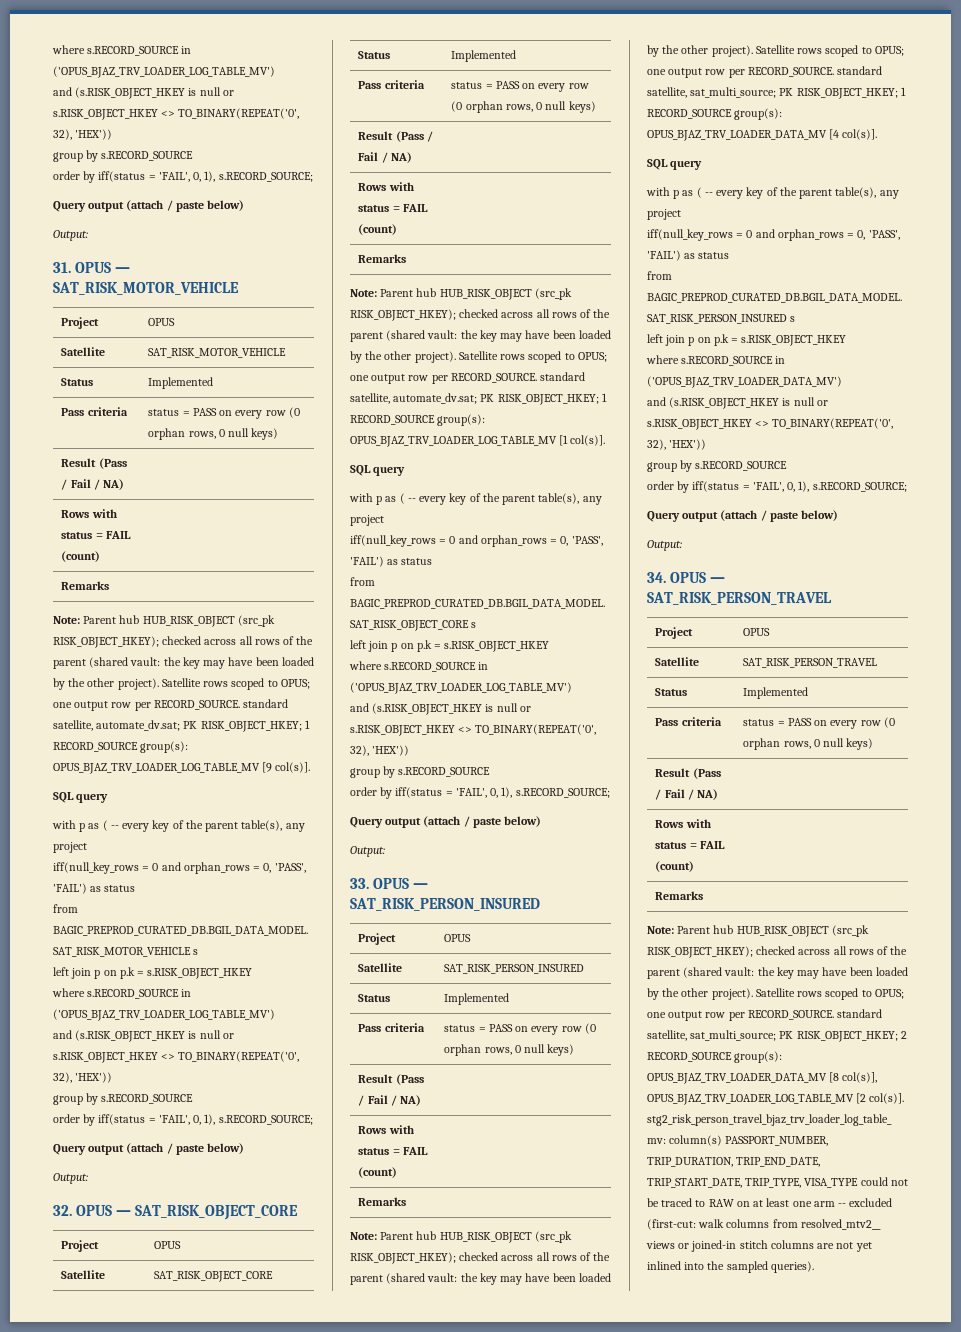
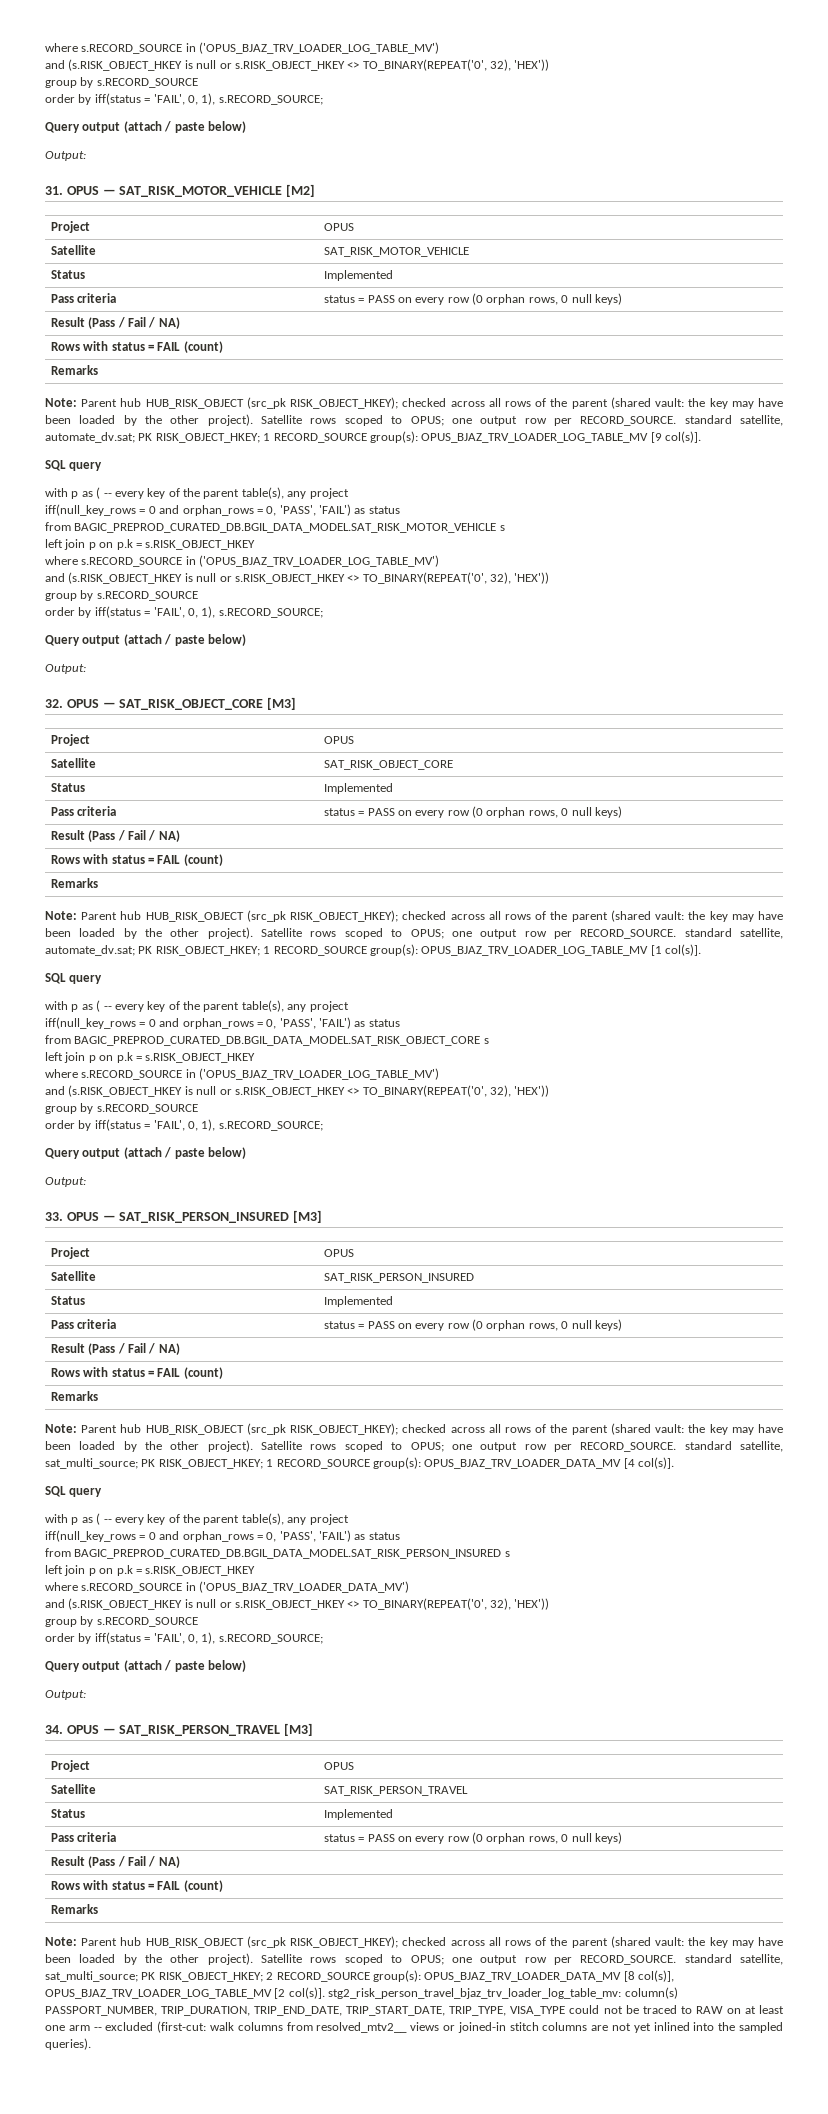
(239, 288) none -> [286,184,316,197] [M2]
(299, 1212) none -> [267,697,297,710] [M3]
(540, 904) none -> [293,1210,323,1223] [M3]
(832, 598) none -> [284,1723,314,1736] [M3]

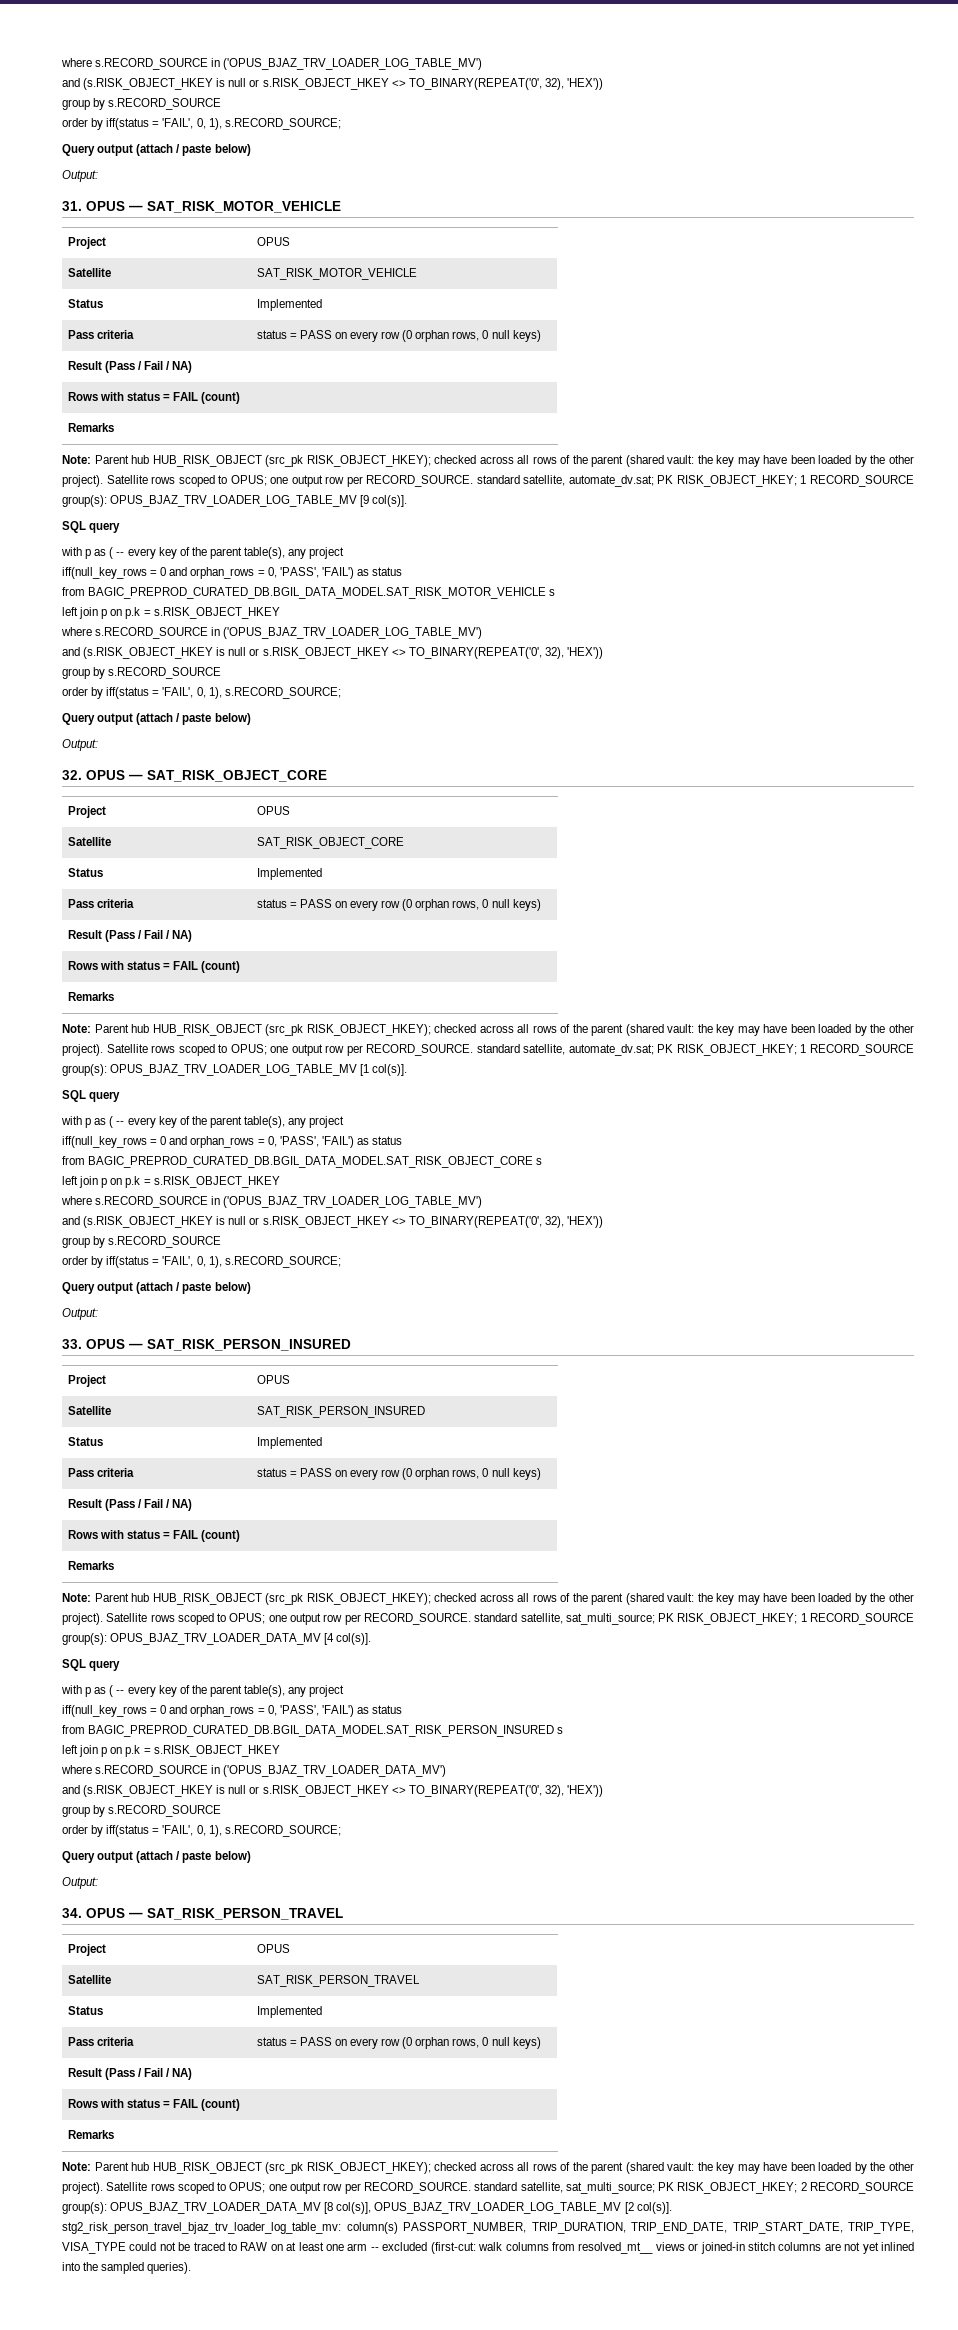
[286,184,316,197] [M2] -> (341, 207) none
[267,697,297,710] [M3] -> (327, 776) none
[293,1210,323,1223] [M3] -> (351, 1345) none
[284,1723,314,1736] [M3] -> (343, 1914) none
[316,2022,408,2033] resolved_mtv2__ -> [578,2242,654,2254] resolved_mt__

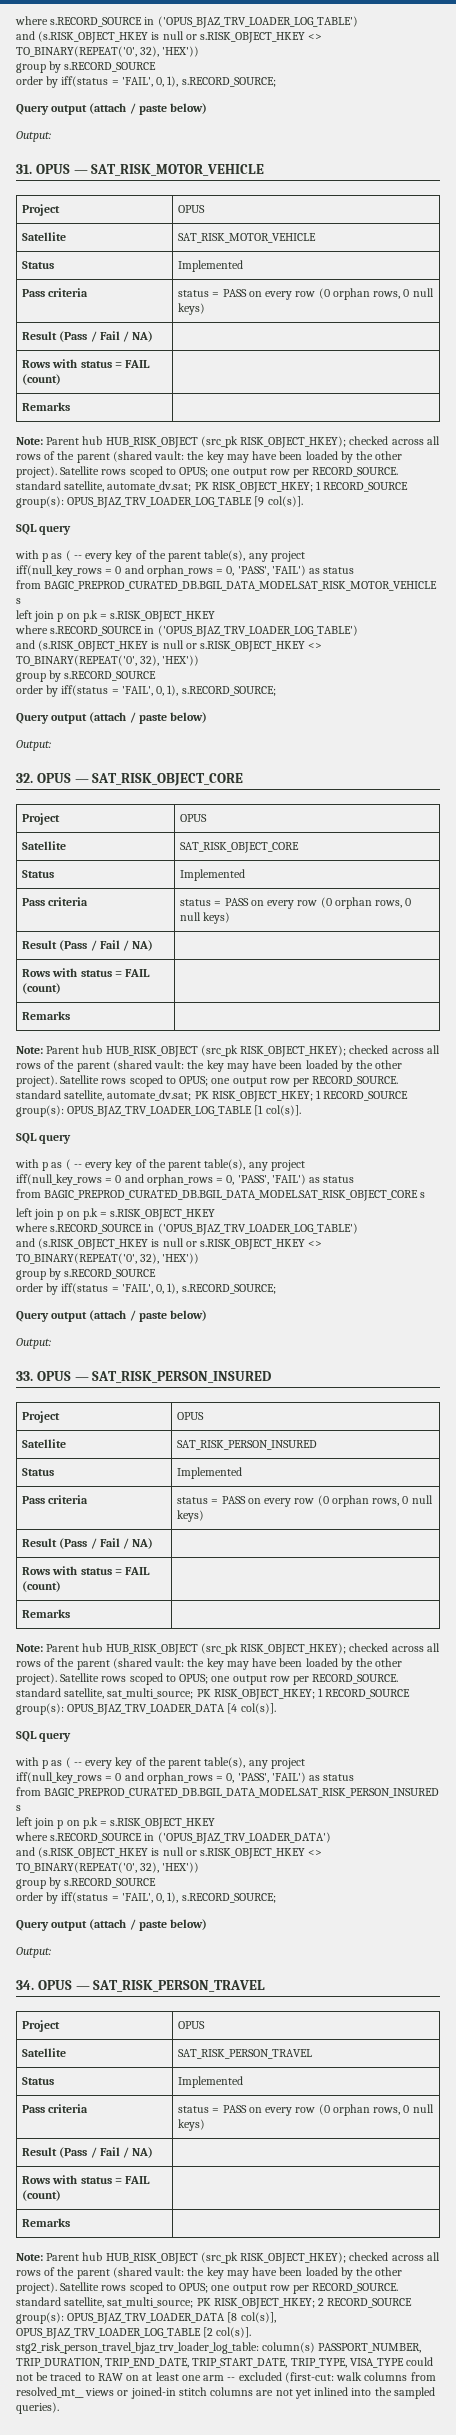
[61,58,483,70] where s.RECORD_SOURCE in ('OPUS_BJAZ_TRV_LOADER_LOG_TABLE_MV') -> [15,16,358,28] where s.RECORD_SOURCE in ('OPUS_BJAZ_TRV_LOADER_LOG_TABLE')
[110,495,358,507] OPUS_BJAZ_TRV_LOADER_LOG_TABLE_MV -> [67,497,253,508] OPUS_BJAZ_TRV_LOADER_LOG_TABLE
[223,627,483,639] ('OPUS_BJAZ_TRV_LOADER_LOG_TABLE_MV') -> [157,625,358,637] ('OPUS_BJAZ_TRV_LOADER_LOG_TABLE')
[110,1064,358,1076] OPUS_BJAZ_TRV_LOADER_LOG_TABLE_MV -> [67,1106,253,1117] OPUS_BJAZ_TRV_LOADER_LOG_TABLE
[223,1196,483,1208] ('OPUS_BJAZ_TRV_LOADER_LOG_TABLE_MV') -> [157,1223,358,1235] ('OPUS_BJAZ_TRV_LOADER_LOG_TABLE')
[110,1633,322,1645] OPUS_BJAZ_TRV_LOADER_DATA_MV -> [67,1704,226,1715] OPUS_BJAZ_TRV_LOADER_DATA
[223,1765,447,1777] ('OPUS_BJAZ_TRV_LOADER_DATA_MV') -> [157,1832,331,1844] ('OPUS_BJAZ_TRV_LOADER_DATA')
[110,2202,322,2214] OPUS_BJAZ_TRV_LOADER_DATA_MV -> [67,2313,226,2324] OPUS_BJAZ_TRV_LOADER_DATA
[374,2202,622,2214] OPUS_BJAZ_TRV_LOADER_LOG_TABLE_MV -> [16,2328,201,2339] OPUS_BJAZ_TRV_LOADER_LOG_TABLE
[62,2222,341,2234] stg2_risk_person_travel_bjaz_trv_loader_log_table_mv: -> [16,2342,259,2354] stg2_risk_person_travel_bjaz_trv_loader_log_table:

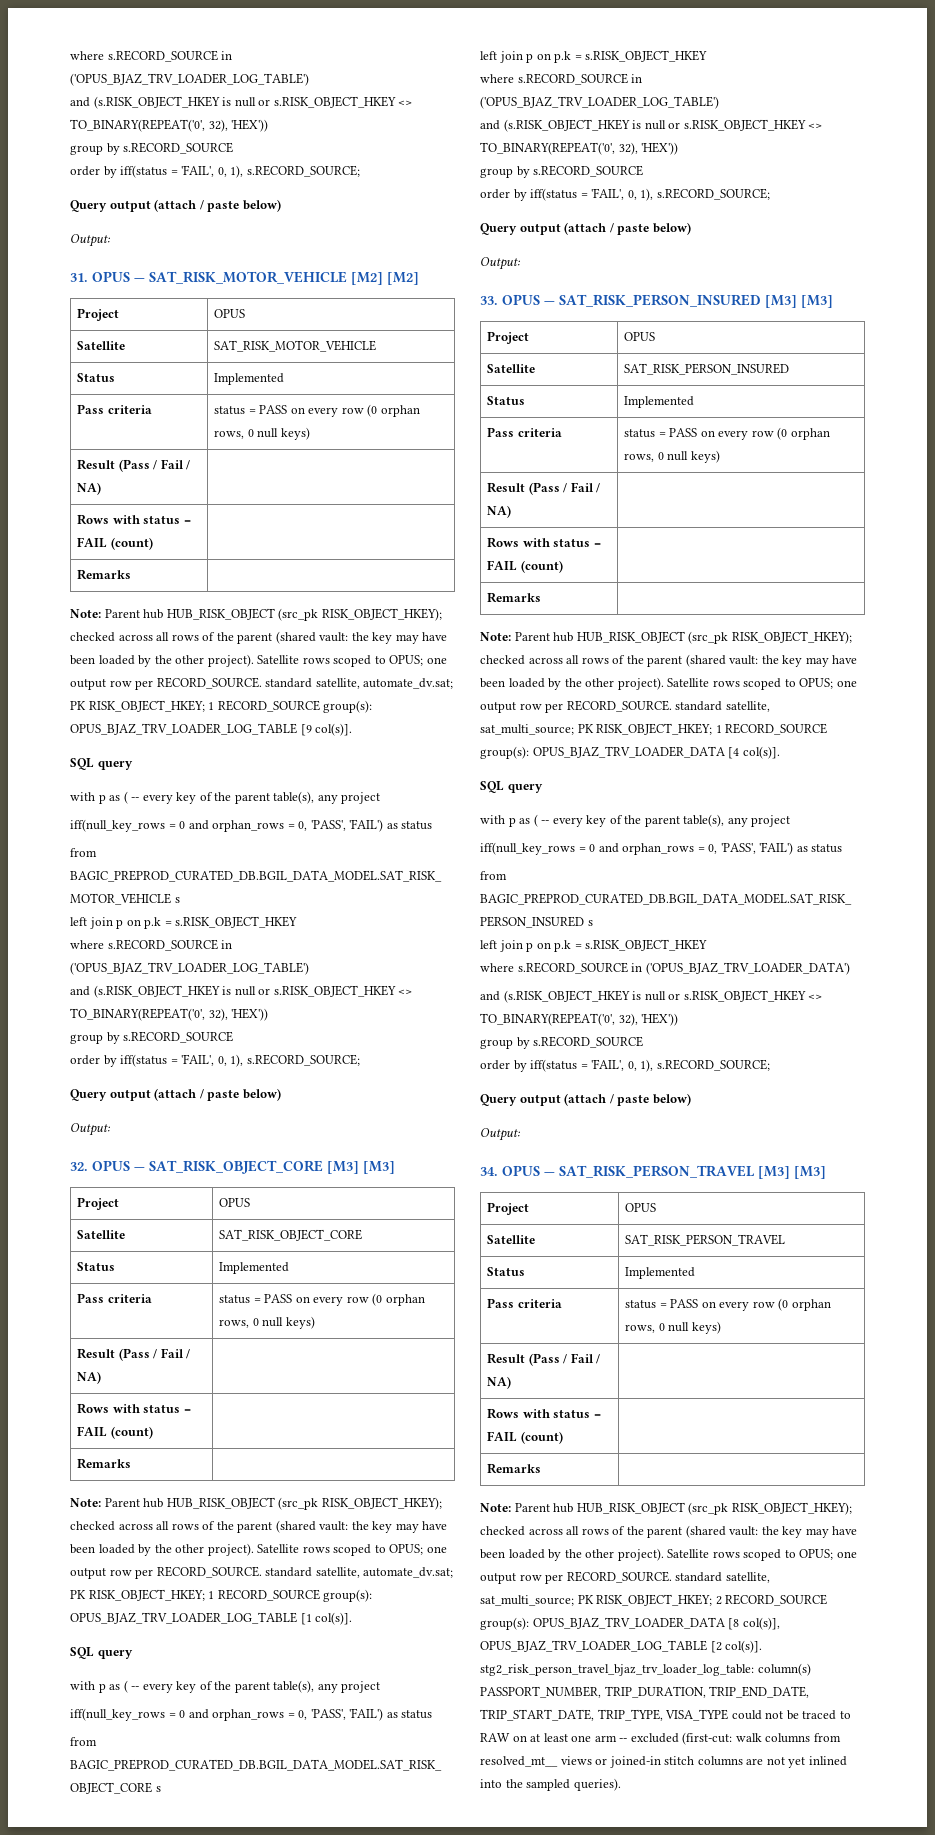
(265, 170) none -> [351,272,419,285] [M2] [M2]
(244, 779) none -> [327,1161,395,1174] [M3] [M3]
(272, 1377) none -> [765,295,833,308] [M3] [M3]
(266, 1986) none -> [758,1166,826,1179] [M3] [M3]

